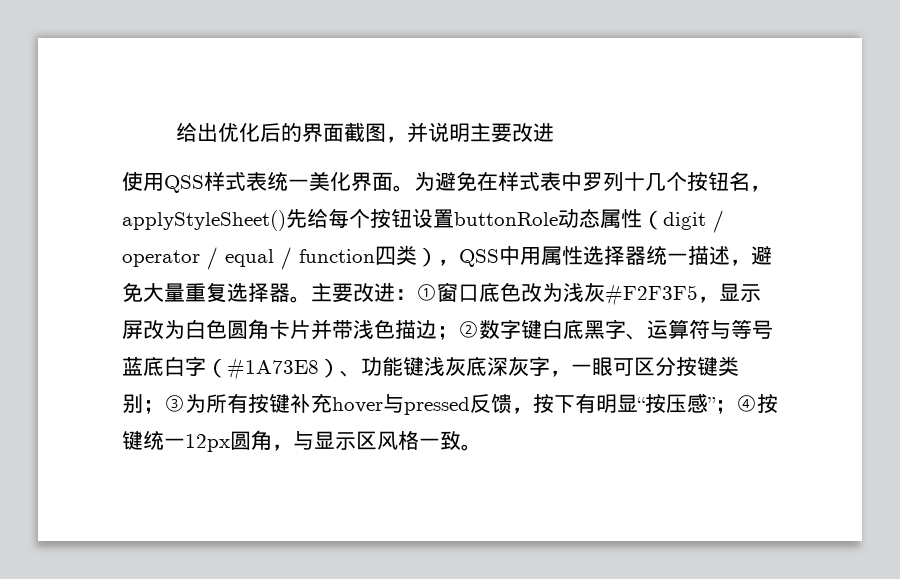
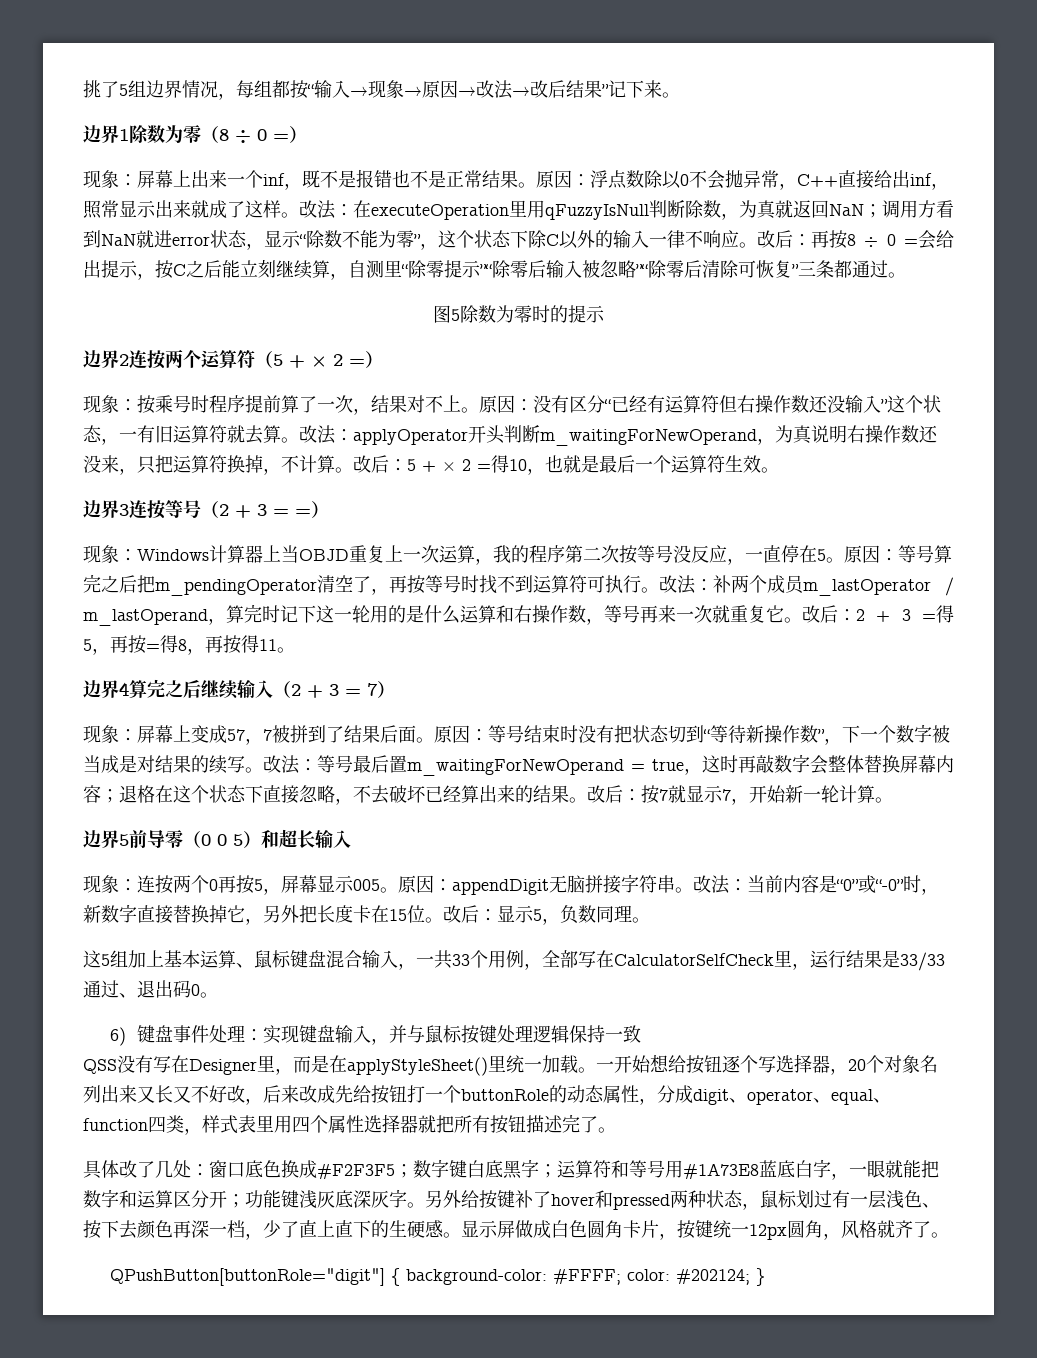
[175,122,554,143] [122,171,771,193] [122,208,724,233] [122,245,772,270] [122,282,761,306] [122,319,773,340] [122,356,361,380] 给出优化后的界面截图，并说明主要改进 // 使用QSS样式表统一美化界面。为避免在样式表中罗列十几个按钮名，applyStyleSheet()先给每个按钮设置buttonRole动态属性（digit / operator / equal / function四类），QSS中用属性选择器统一描述，避免大量重复选择器。主要改进：①窗口底色改为浅灰#F2F3F5，显示屏改为白色圆角卡片并带浅色描边；②数字键白底黑字、运算符与等号蓝底白字（#1A73E8）、 -> [83,80,680,100] [83,125,307,144] [83,169,949,190] [83,200,954,220] [83,230,955,250] [83,259,906,280] [433,305,605,323] [83,349,383,369] [83,395,941,415] [83,425,938,446] [83,455,779,475] [83,500,329,519] [83,545,952,565] [83,574,954,596] [83,604,955,626] [83,635,295,655] [83,679,395,699] [83,724,950,745] [83,754,954,776] [83,785,893,805] [83,829,351,849] [83,874,939,895] [83,904,650,925] [83,950,945,971] [83,980,218,998] [110,1025,642,1046] [83,1054,938,1076] [83,1085,891,1105] [83,1114,616,1135] [83,1159,939,1180] [83,1189,245,1208] 挑了5组边界情况，每组都按“输入→现象→原因→改法→改后结果”记下来。 // 边界1除数为零（8 ÷ 0 =） // 现象：屏幕上出来一个inf，既不是报错也不是正常结果。原因：浮点数除以0不会抛异常，C++直接给出inf，照常显示出来就成了这样。改法：在executeOperation里用qFuzzyIsNull判断除数，为真就返回NaN；调用方看到NaN就进error状态，显示“除数不能为零”，这个状态下除C以外的输入一律不响应。改后：再按8 ÷ 0 =会给出提示，按C之后能立刻继续算，自测里“除零提示”“除零后输入被忽略”“除零后清除可恢复”三条都通过。 // 图5除数为零时的提示 // 边界2连按两个运算符（5 + × 2 =） // 现象：按乘号时程序提前算了一次，结果对不上。原因：没有区分“已经有运算符但右操作数还没输入”这个状态，一有旧运算符就去算。改法：applyOperator开头判断m_waitingForNewOperand，为真说明右操作数还没来，只把运算符换掉，不计算。改后：5 + × 2 =得10，也就是最后一个运算符生效。 // 边界3连按等号（2 + 3 = =） // 现象：Windows计算器上当OBJD重复上一次运算，我的程序第二次按等号没反应，一直停在5。原因：等号算完之后把m_pendingOperator清空了，再按等号时找不到运算符可执行。改法：补两个成员m_lastOperator / m_lastOperand，算完时记下这一轮用的是什么运算和右操作数，等号再来一次就重复它。改后：2 + 3 =得5，再按=得8，再按得11。 // 边界4算完之后继续输入（2 + 3 = 7） // 现象：屏幕上变成57，7被拼到了结果后面。原因：等号结束时没有把状态切到“等待新操作数”，下一个数字被当成是对结果的续写。改法：等号最后置m_waitingForNewOperand = true，这时再敲数字会整体替换屏幕内容；退格在这个状态下直接忽略，不去破坏已经算出来的结果。改后：按7就显示7，开始新一轮计算。 // 边界5前导零（0 0 5）和超长输入 // 现象：连按两个0再按5，屏幕显示005。原因：appendDigit无脑拼接字符串。改法：当前内容是“0”或“-0”时，新数字直接替换掉它，另外把长度卡在15位。改后：显示5，负数同理。 // 这5组加上基本运算、鼠标键盘混合输入，一共33个用例，全部写在CalculatorSelfCheck里，运行结果是33/33通过、退出码0。 // 6)键盘事件处理：实现键盘输入，并与鼠标按键处理逻辑保持一致 // QSS没有写在Designer里，而是在applyStyleSheet()里统一加载。一开始想给按钮逐个写选择器，20个对象名列出来又长又不好改，后来改成先给按钮打一个buttonRole的动态属性，分成digit、operator、equal、function四类，样式表里用四个属性选择器就把所有按钮描述完了。 // 具体改了几处：窗口底色换成#F2F3F5；数字键白底黑字；运算符和等号用#1A73E8蓝底白字，一眼就能把数字和运算区分开；
[550,356,739,377] [122,393,757,415] ，一眼可区分按键类别；③为所有按键补充hover与pressed反馈，按下有明显“按压感”；④ -> [407,1190,940,1210] [83,1220,677,1240] 。另外给按键补了hover和pressed两种状态，鼠标划过有一层浅色、按下去颜色再深一档，少了直上直下的生硬感。显示屏做成白色圆角卡片，
[293,430,482,451] 与显示区风格一致。 -> [841,1220,949,1239] [110,1268,766,1286] 风格就齐了。 // QPushButton[buttonRole="digit"] { background-color: #FFFF; color: #202124; }

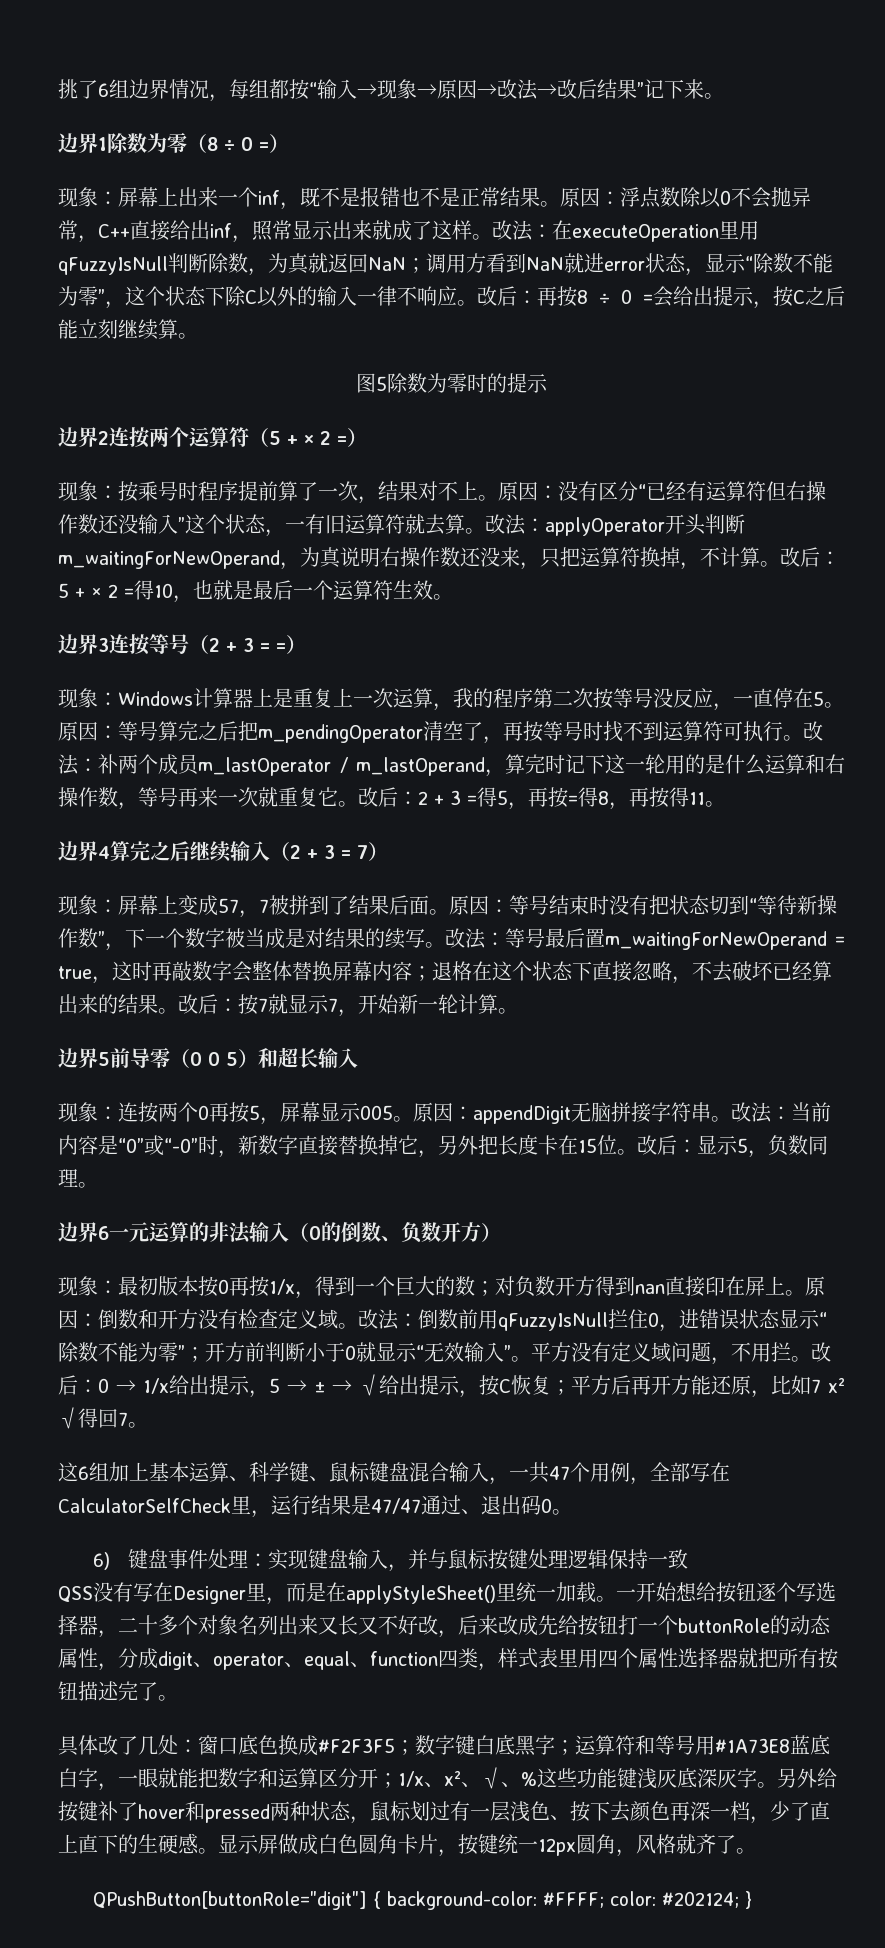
[119,84,128,96] 5 -> [98,83,109,97] 6
[330,260,888,280] ，自测里“除零提示”“除零后输入被忽略”“除零后清除可恢复”三条都通过 -> (178, 329) none
[281,545,349,563] 当OBJD -> [273,688,293,708] 是
[83,950,110,968] // 这5 -> [58,1221,501,1244] [58,1276,825,1299] [58,1309,827,1332] [58,1342,831,1365] [58,1374,845,1398] [58,1407,148,1429] [58,1462,89,1482] // 边界6一元运算的非法输入（0的倒数、负数开方） // 现象：最初版本按0再按1/x，得到一个巨大的数；对负数开方得到nan直接印在屏上。原因：倒数和开方没有检查定义域。改法：倒数前用qFuzzyIsNull拦住0，进错误状态显示“除数不能为零”；开方前判断小于0就显示“无效输入”。平方没有定义域问题，不用拦。改后：0 → 1/x给出提示，5 → ± → √给出提示，按C恢复；平方后再开方能还原，比如7 x² √得回7。 // 这6
(254, 965) none -> [249,1462,329,1482] 科学键、
[452,954,470,966] 33 -> [549,1466,570,1480] 47
[900,952,945,971] 33/33 -> [371,1498,421,1514] 47/47
[848,1059,866,1071] 20 -> [118,1615,178,1635] 二十多
(245, 1201) none -> [398,1767,577,1789] 1/x、x²、√、%这些

